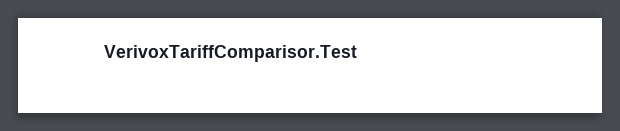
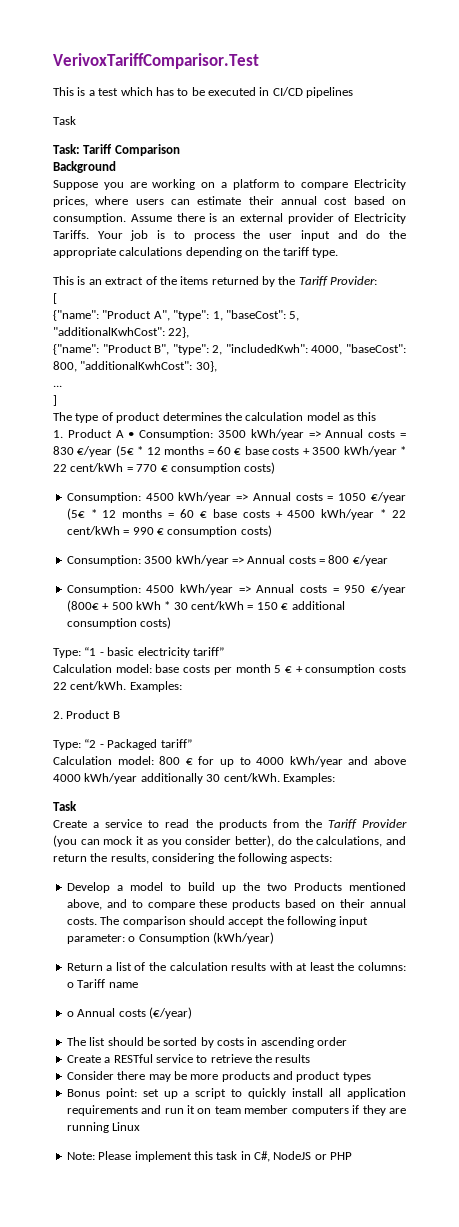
(357, 53) none -> [53,87,354,98] [53,116,76,125] [53,144,180,156] [53,161,116,173] [53,179,406,190] [53,196,406,207] [53,213,406,224] [53,230,406,241] [53,247,339,258] [53,276,378,287] [53,293,57,304] [53,310,300,321] [53,327,190,338] [53,344,406,355] [53,361,217,372] [53,385,62,387] [53,395,57,406] [53,412,377,423] [53,429,407,440] [53,445,406,457] [53,462,276,474] [66,492,406,503] [66,508,407,520] [66,525,272,537] [66,555,388,566] [66,584,406,595] [66,600,345,612] [66,617,172,629] [53,647,224,658] [53,664,406,675] [53,681,182,692] [53,710,120,719] [53,739,192,750] [53,756,406,767] [53,773,335,784] [53,801,77,811] [53,819,407,830] [53,835,406,847] [53,853,333,864] [66,882,406,893] [66,899,407,910] [66,916,369,927] [66,932,274,944] [66,962,406,971] [66,979,138,988] [66,1007,192,1019] [66,1037,348,1048] [66,1054,311,1063] [66,1071,371,1082] [66,1088,407,1099] [66,1105,407,1116] [66,1122,141,1133] [66,1151,353,1162] // This is a test which has to be executed in CI/CD pipelines // Task // Task: Tariff Comparison // Background // Suppose you are working on a platform to compare Electricity prices, where users can estimate their annual cost based on consumption. Assume there is an external provider of Electricity Tariffs. Your job is to process the user input and do the appropriate calculations depending on the tariff type. // This is an extract of the items returned by the Tariff Provider: // [ // {"name": "Product A", "type": 1, "baseCost": 5, "additionalKwhCost": 22}, // {"name": "Product B", "type": 2, "includedKwh": 4000, "baseCost": 800, "additionalKwhCost": 30}, // ... // ] // The type of product determines the calculation model as this // 1. Product A • Consumption: 3500 kWh/year => Annual costs = 830 €/year (5€ * 12 months = 60 € base costs + 3500 kWh/year * 22 cent/kWh = 770 € consumption costs) // Consumption: 4500 kWh/year => Annual costs = 1050 €/year (5€ * 12 months = 60 € base costs + 4500 kWh/year * 22 cent/kWh = 990 € consumption costs) // Consumption: 3500 kWh/year => Annual costs = 800 €/year // Consumption: 4500 kWh/year => Annual costs = 950 €/year (800€ + 500 kWh * 30 cent/kWh = 150 € additional consumption costs) // Type: “1 - basic electricity tariff” // Calculation model: base costs per month 5 € + consumption costs 22 cent/kWh. Examples: // 2. Product B // Type: “2 - Packaged tariff” // Calculation model: 800 € for up to 4000 kWh/year and above 4000 kWh/year additionally 30 cent/kWh. Examples: // Task // Create a service to read the products from the Tariff Provider (you can mock it as you consider better), do the calculations, and return the results, considering the following aspects: // Develop a model to build up the two Products mentioned above, and to compare these products based on their annual costs. The comparison should accept the following input parameter: o Consumption (kWh/year) // Return a list of the calculation results with at least the columns: o Tariff name // o Annual costs (€/year) // The list should be sorted by costs in ascending order // Create a RESTful service to retrieve the results // Consider there may be more products and product types // Bonus point: set up a script to quickly install all application requirements and run it on team member computers if they are running Linux // Note: Please implement this task in C#, NodeJS or PHP

